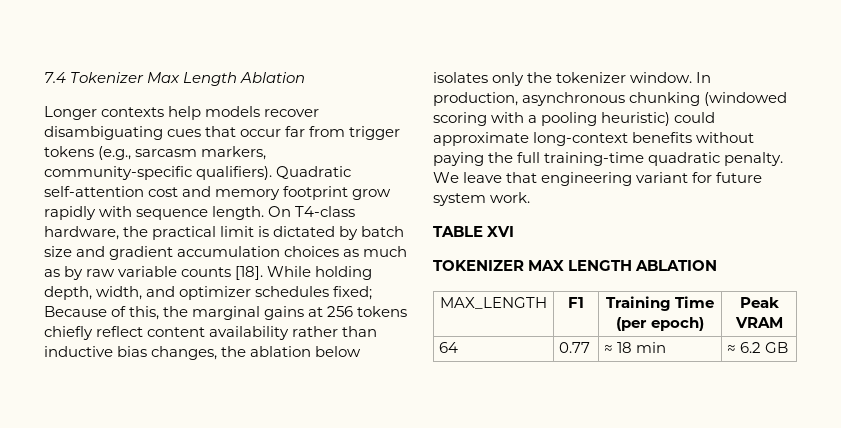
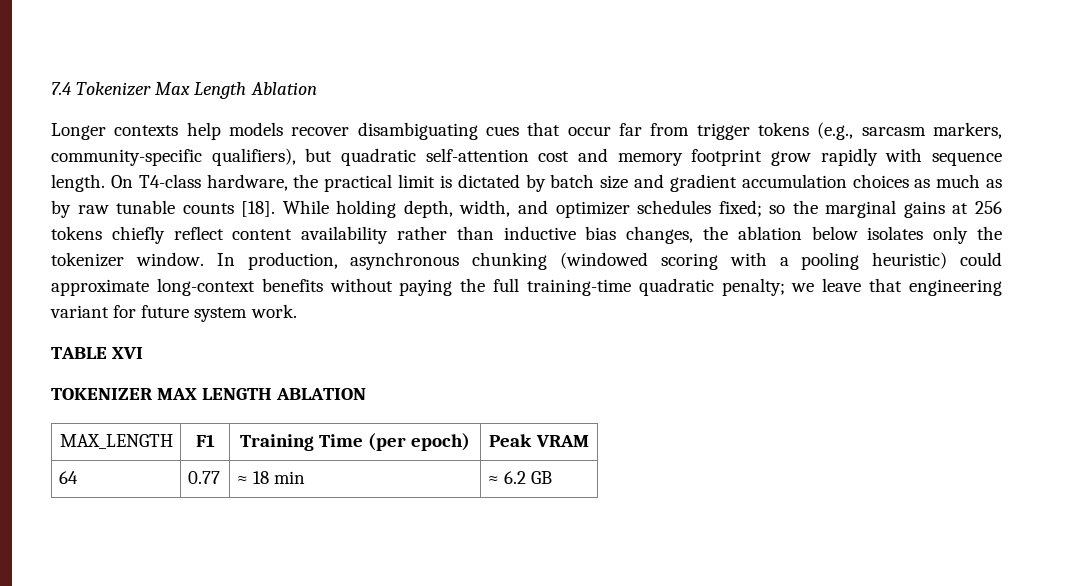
[196,166,352,180] qualifiers). Quadratic -> [211,148,417,166] qualifiers), but quadratic
[118,266,178,277] variable -> [116,200,176,214] tunable
[44,306,160,320] Because of this, -> [769,205,786,214] so
[724,152,784,166] [433,172,459,183] penalty. We -> [721,278,815,296] penalty; we

